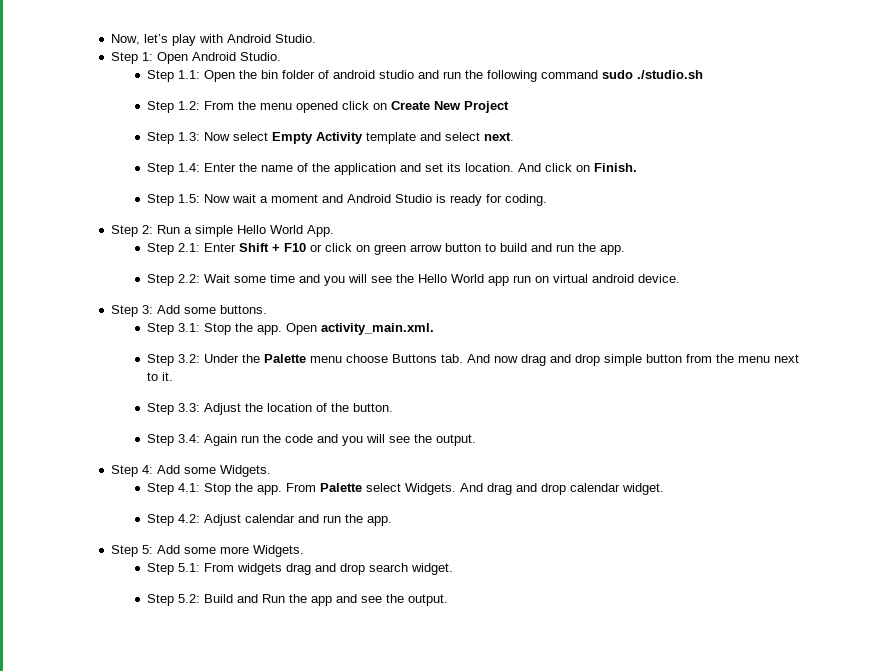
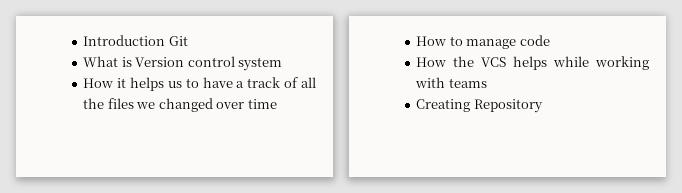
[110,34,316,46] [110,52,281,64] [146,70,703,82] [146,101,509,113] [146,132,514,144] [146,163,637,175] [146,194,547,206] [110,225,334,237] [146,243,625,255] [146,274,680,286] [110,305,267,317] [146,323,434,335] [146,354,799,366] [146,372,173,381] [146,403,393,415] [146,434,476,446] [110,465,271,477] [146,483,664,495] [146,514,392,526] [110,545,304,557] [146,563,453,575] [146,594,448,606] Now, let’s play with Android Studio. // Step 1: Open Android Studio. // Step 1.1: Open the bin folder of android studio and run the following command sudo ./studio.sh // Step 1.2: From the menu opened click on Create New Project // Step 1.3: Now select Empty Activity template and select next. // Step 1.4: Enter the name of the application and set its location. And click on Finish. // Step 1.5: Now wait a moment and Android Studio is ready for coding. // Step 2: Run a simple Hello World App. // Step 2.1: Enter Shift + F10 or click on green arrow button to build and run the app. // Step 2.2: Wait some time and you will see the Hello World app run on virtual android device. // Step 3: Add some buttons. // Step 3.1: Stop the app. Open activity_main.xml. // Step 3.2: Under the Palette menu choose Buttons tab. And now drag and drop simple button from the menu next to it. // Step 3.3: Adjust the location of the button. // Step 3.4: Again run the code and you will see the output. // Step 4: Add some Widgets. // Step 4.1: Stop the app. From Palette select Widgets. And drag and drop calendar widget. // Step 4.2: Adjust calendar and run the app. // Step 5: Add some more Widgets. // Step 5.1: From widgets drag and drop search widget. // Step 5.2: Build and Run the app and see the output. -> [83,35,188,46] [83,56,283,71] [83,77,316,91] [83,98,277,112] [416,35,550,49] [416,56,649,70] [415,77,487,88] [416,99,543,113] Introduction Git // What is Version control system // How it helps us to have a track of all the files we changed over time // How to manage code // How the VCS helps while working with teams // Creating Repository

